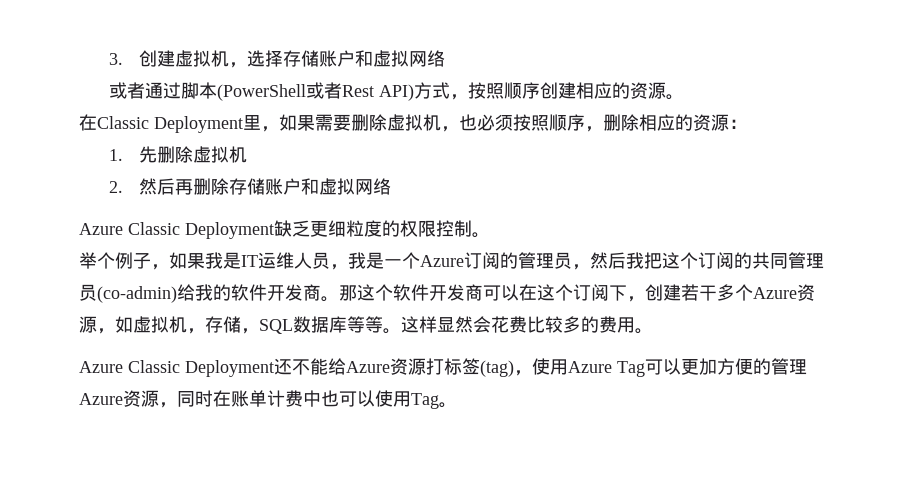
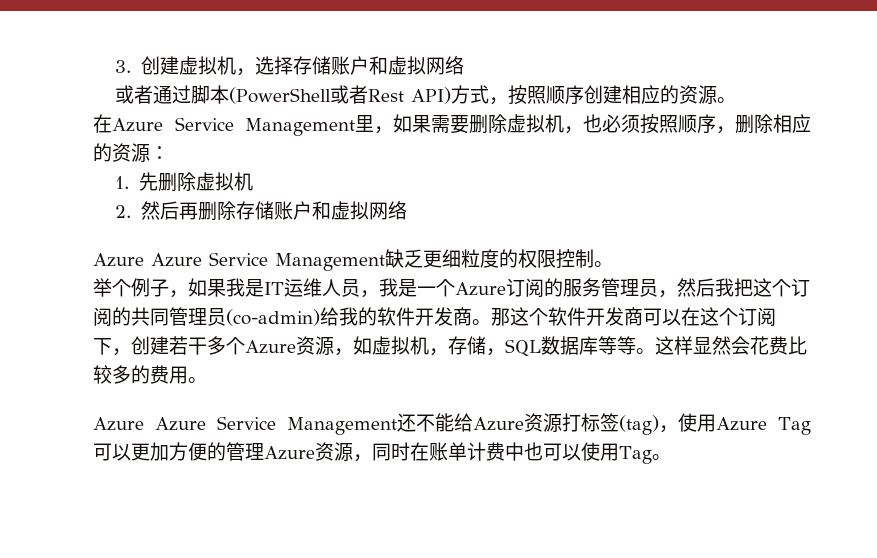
[97,116,243,133] Classic Deployment -> [112,117,355,136] Azure Service Management
[128,222,274,239] Classic Deployment -> [151,252,385,271] Azure Service Management
(518, 260) none -> [563,278,601,297] 服务
[128,360,274,377] Classic Deployment -> [155,416,398,435] Azure Service Management

